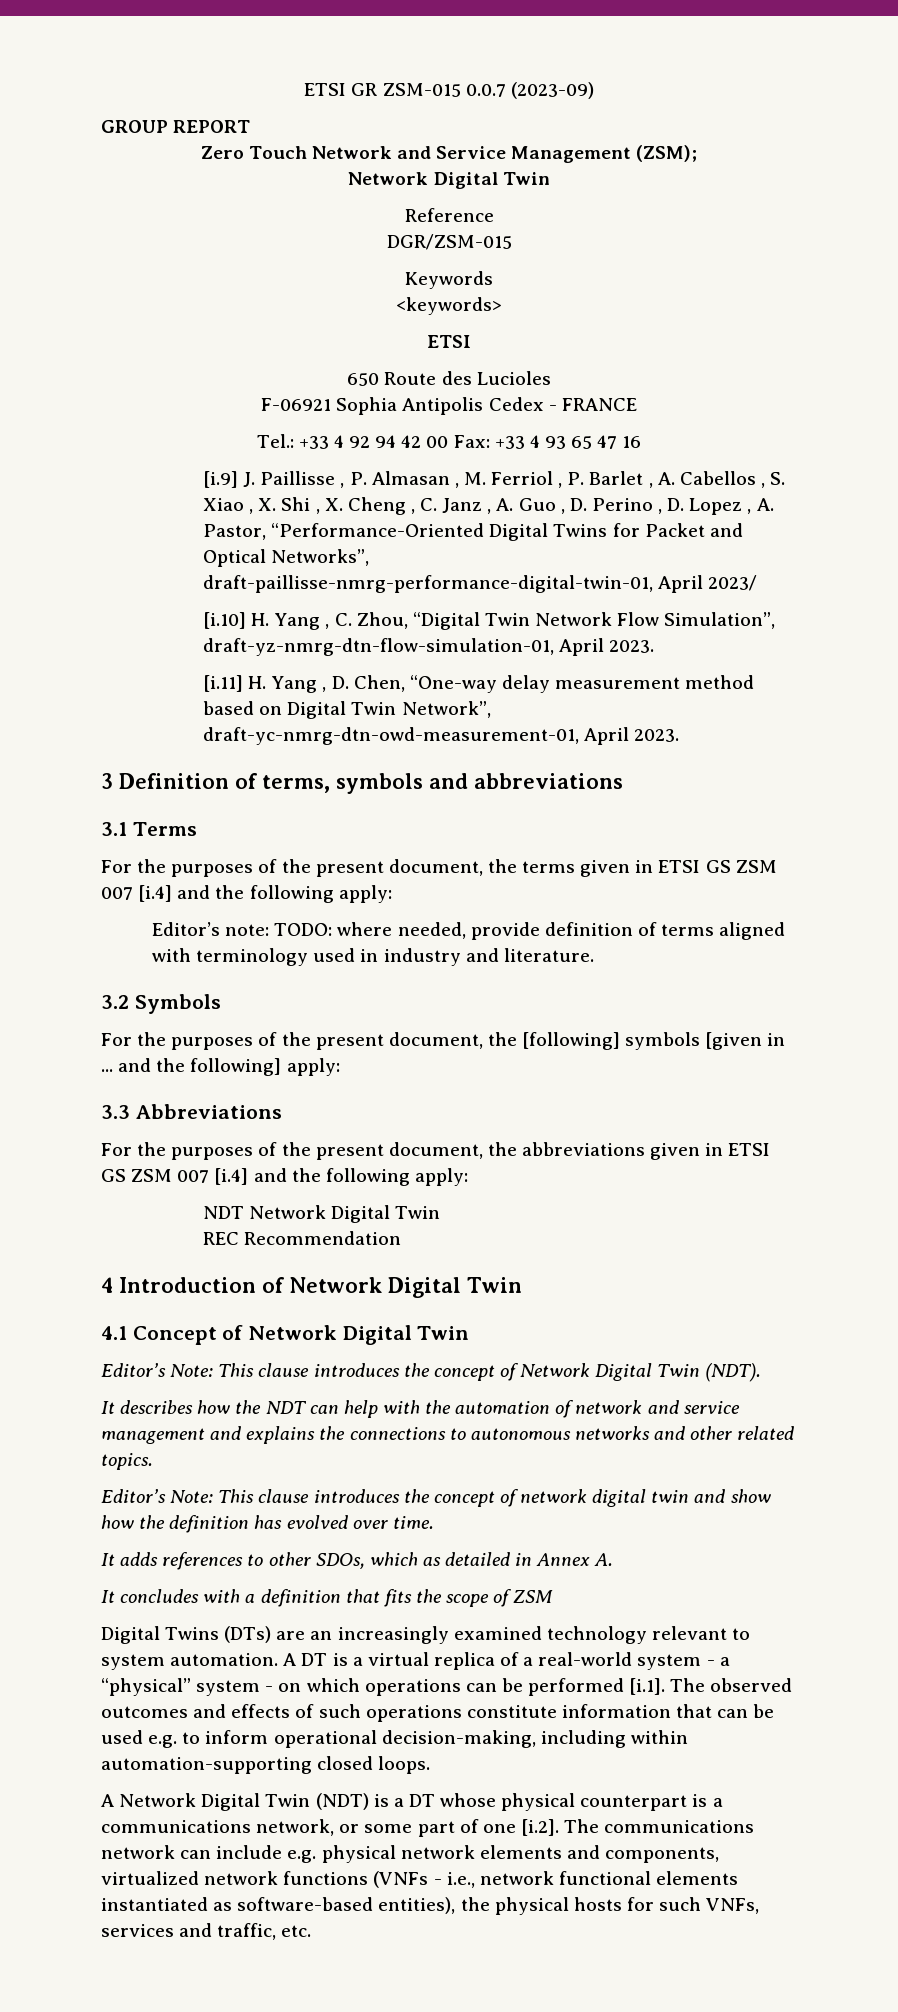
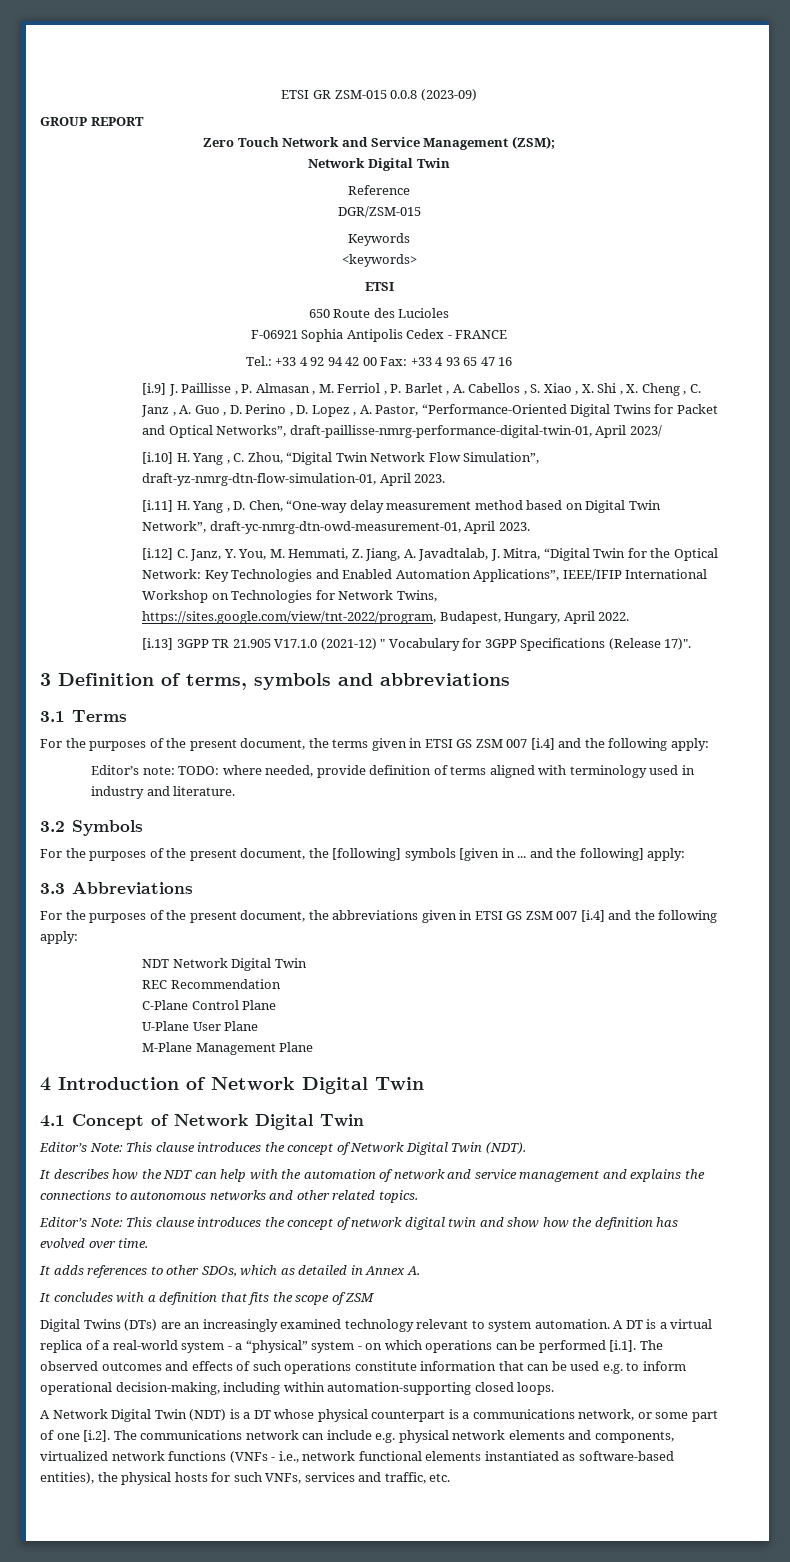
[465,84,506,97] 0.0.7 -> [390,90,418,99] 0.0.8
(680, 735) none -> [142,548,718,561] [142,569,708,582] [142,590,437,603] [142,611,630,624] [142,638,692,651] // [i.12] C. Janz, Y. You, M. Hemmati, Z. Jiang, A. Javadtalab, J. Mitra, “Digital Twin for the Optical Network: Key Technologies and Enabled Automation Applications”, IEEE/IFIP International Workshop on Technologies for Network Twins, https://sites.google.com/view/tnt-2022/program, Budapest, Hungary, April 2022. // [i.13] 3GPP TR 21.905 V17.1.0 (2021-12) " Vocabulary for 3GPP Specifications (Release 17)".
(402, 1238) none -> [142,1000,277,1010] [142,1021,259,1031] [142,1042,314,1055] // C-Plane Control Plane // U-Plane User Plane // M-Plane Management Plane

